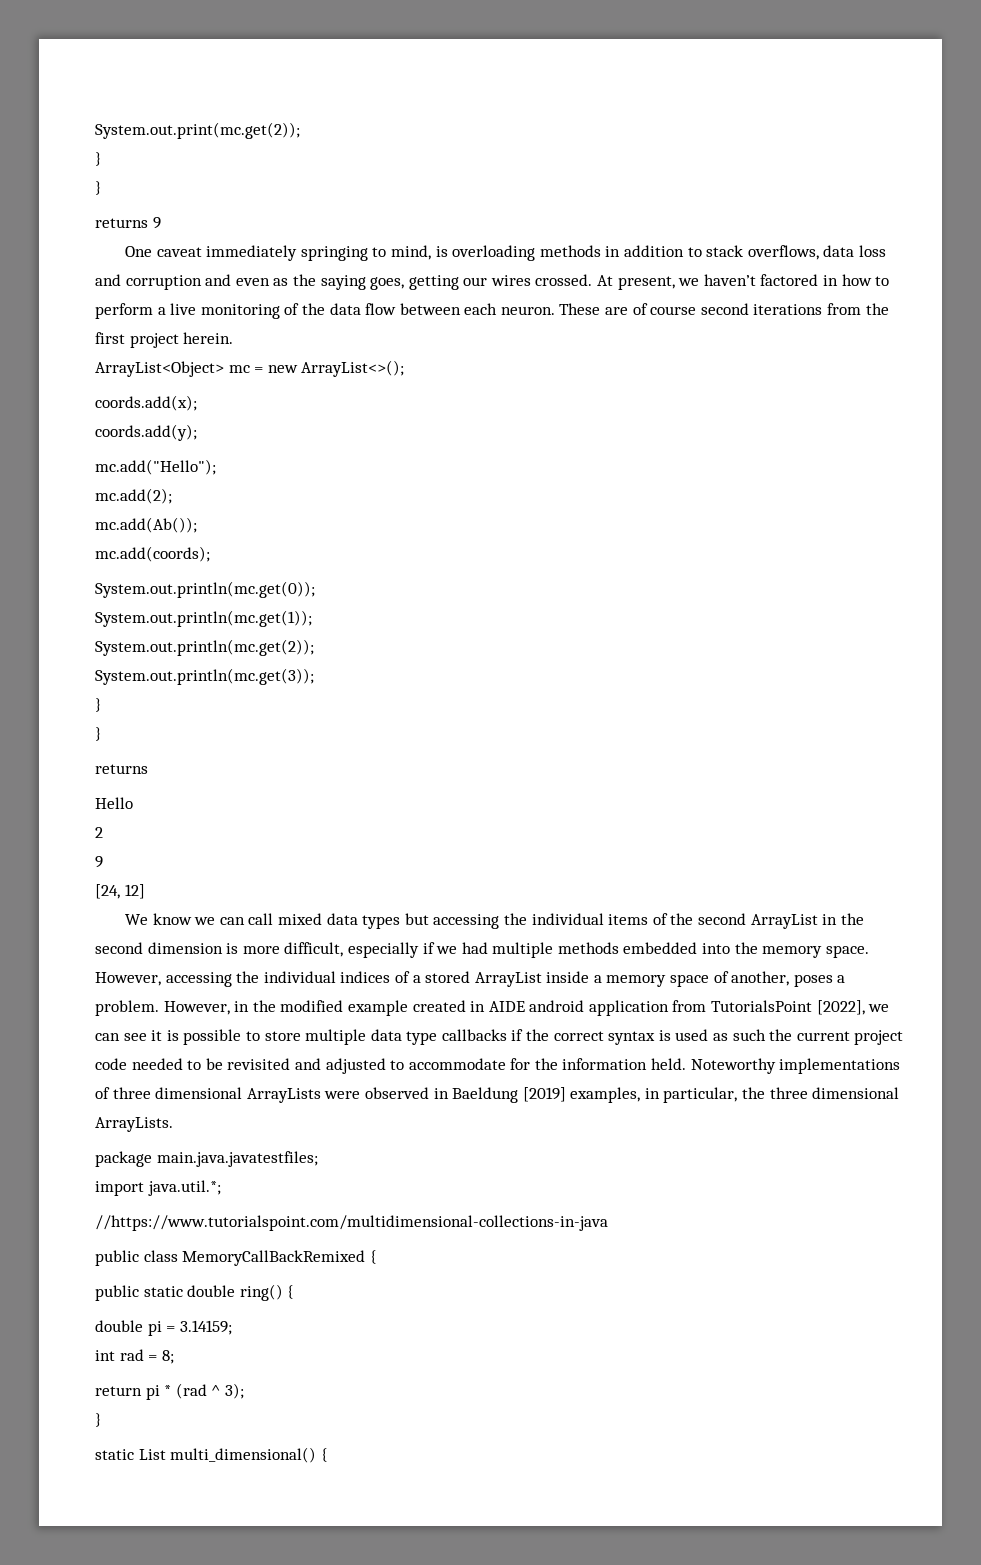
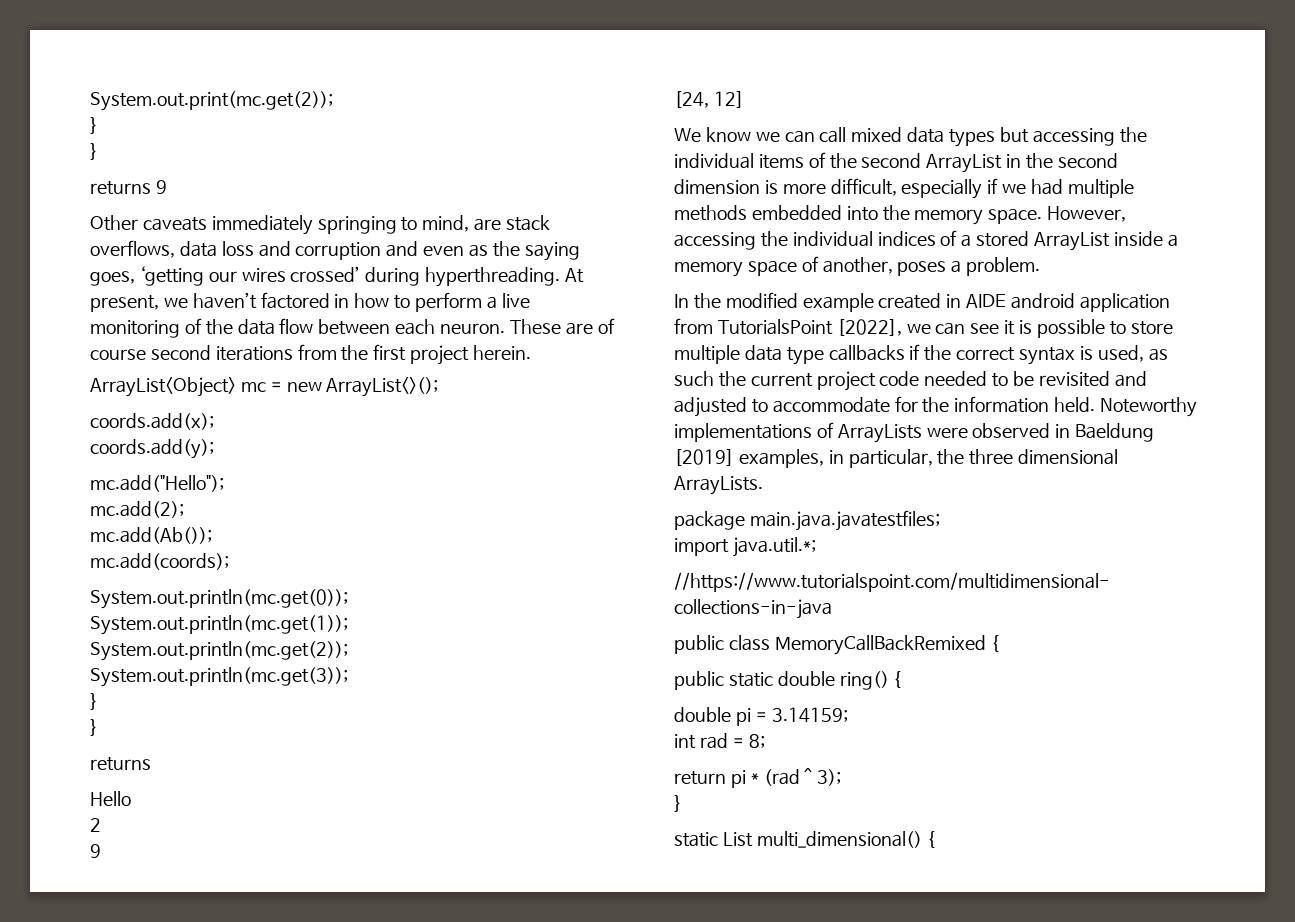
[125,246,202,257] One caveat -> [90,215,207,231] Other caveats
[435,245,702,261] is overloading methods in addition to -> [474,218,502,231] are
[408,275,459,290] getting -> [139,266,204,286] ‘getting
[535,274,593,286] crossed. -> [290,266,561,287] crossed’ during hyperthreading.
[163,1001,250,1015] However, in -> [674,294,689,308] // In
[675,1029,709,1041] used -> [1097,345,1144,362] used,
[112,1087,243,1099] three dimensional -> (834, 430) none

